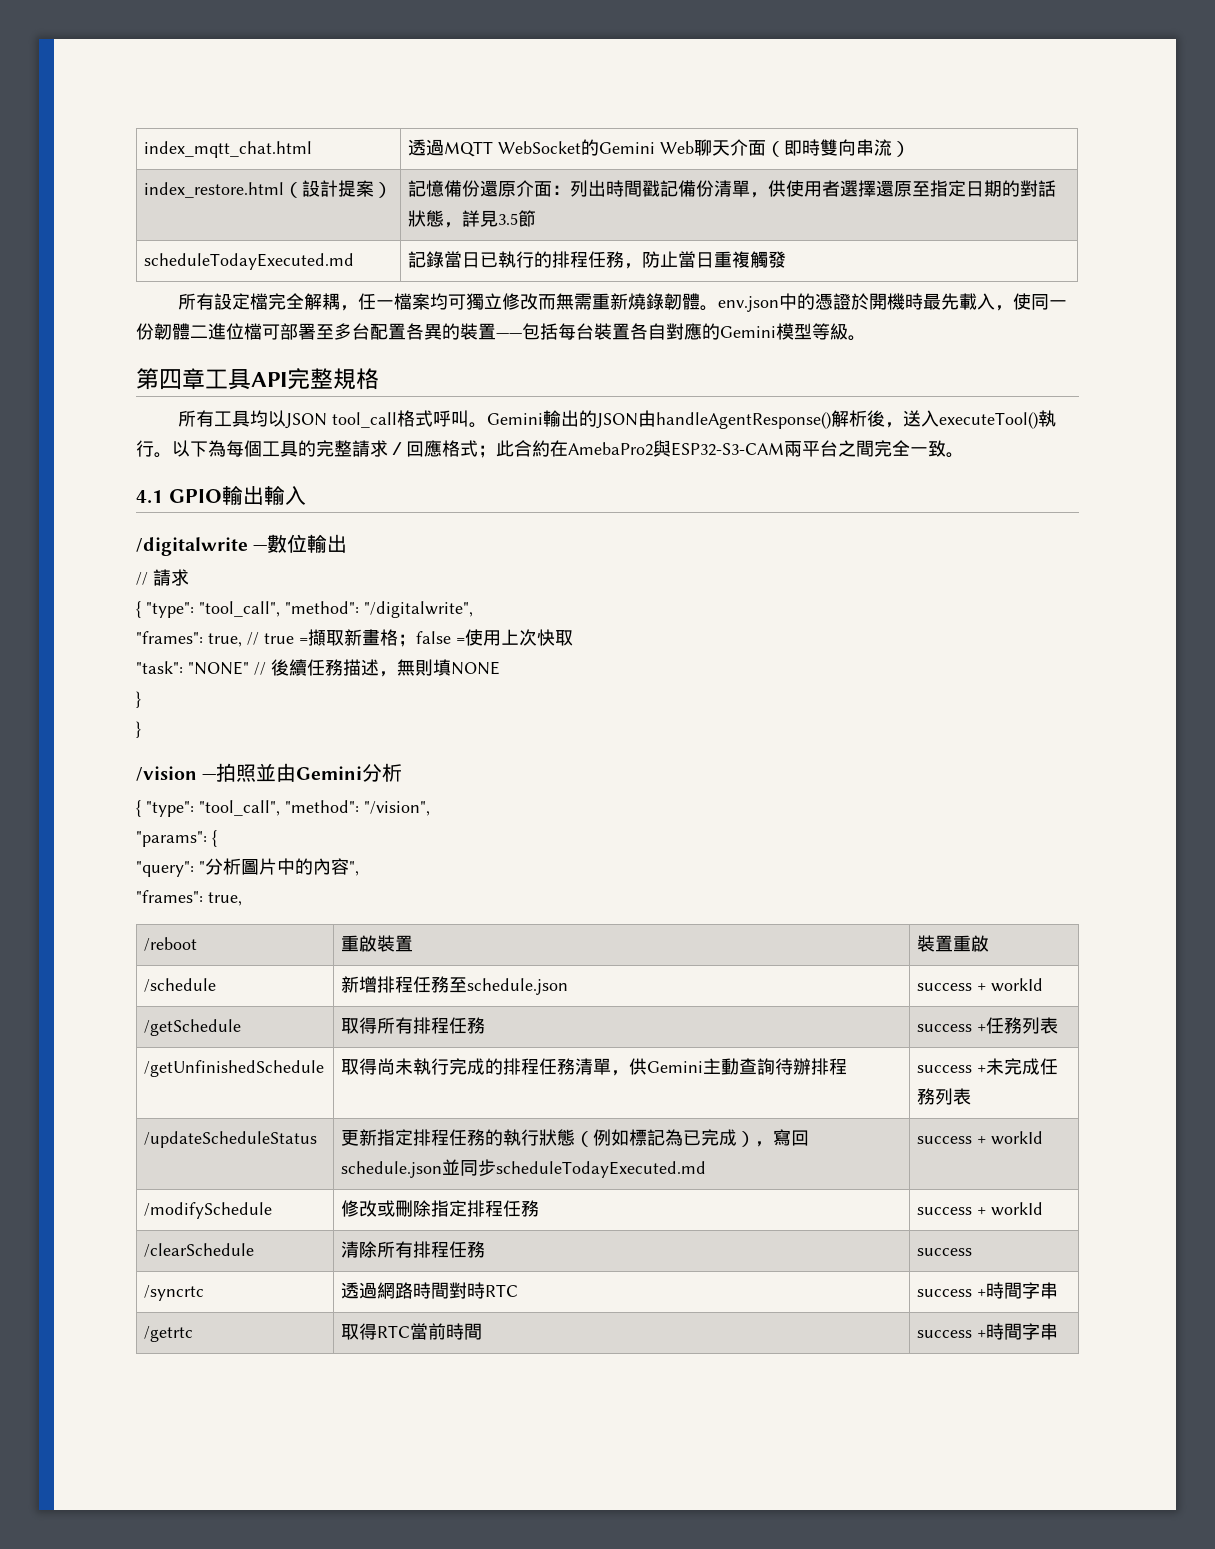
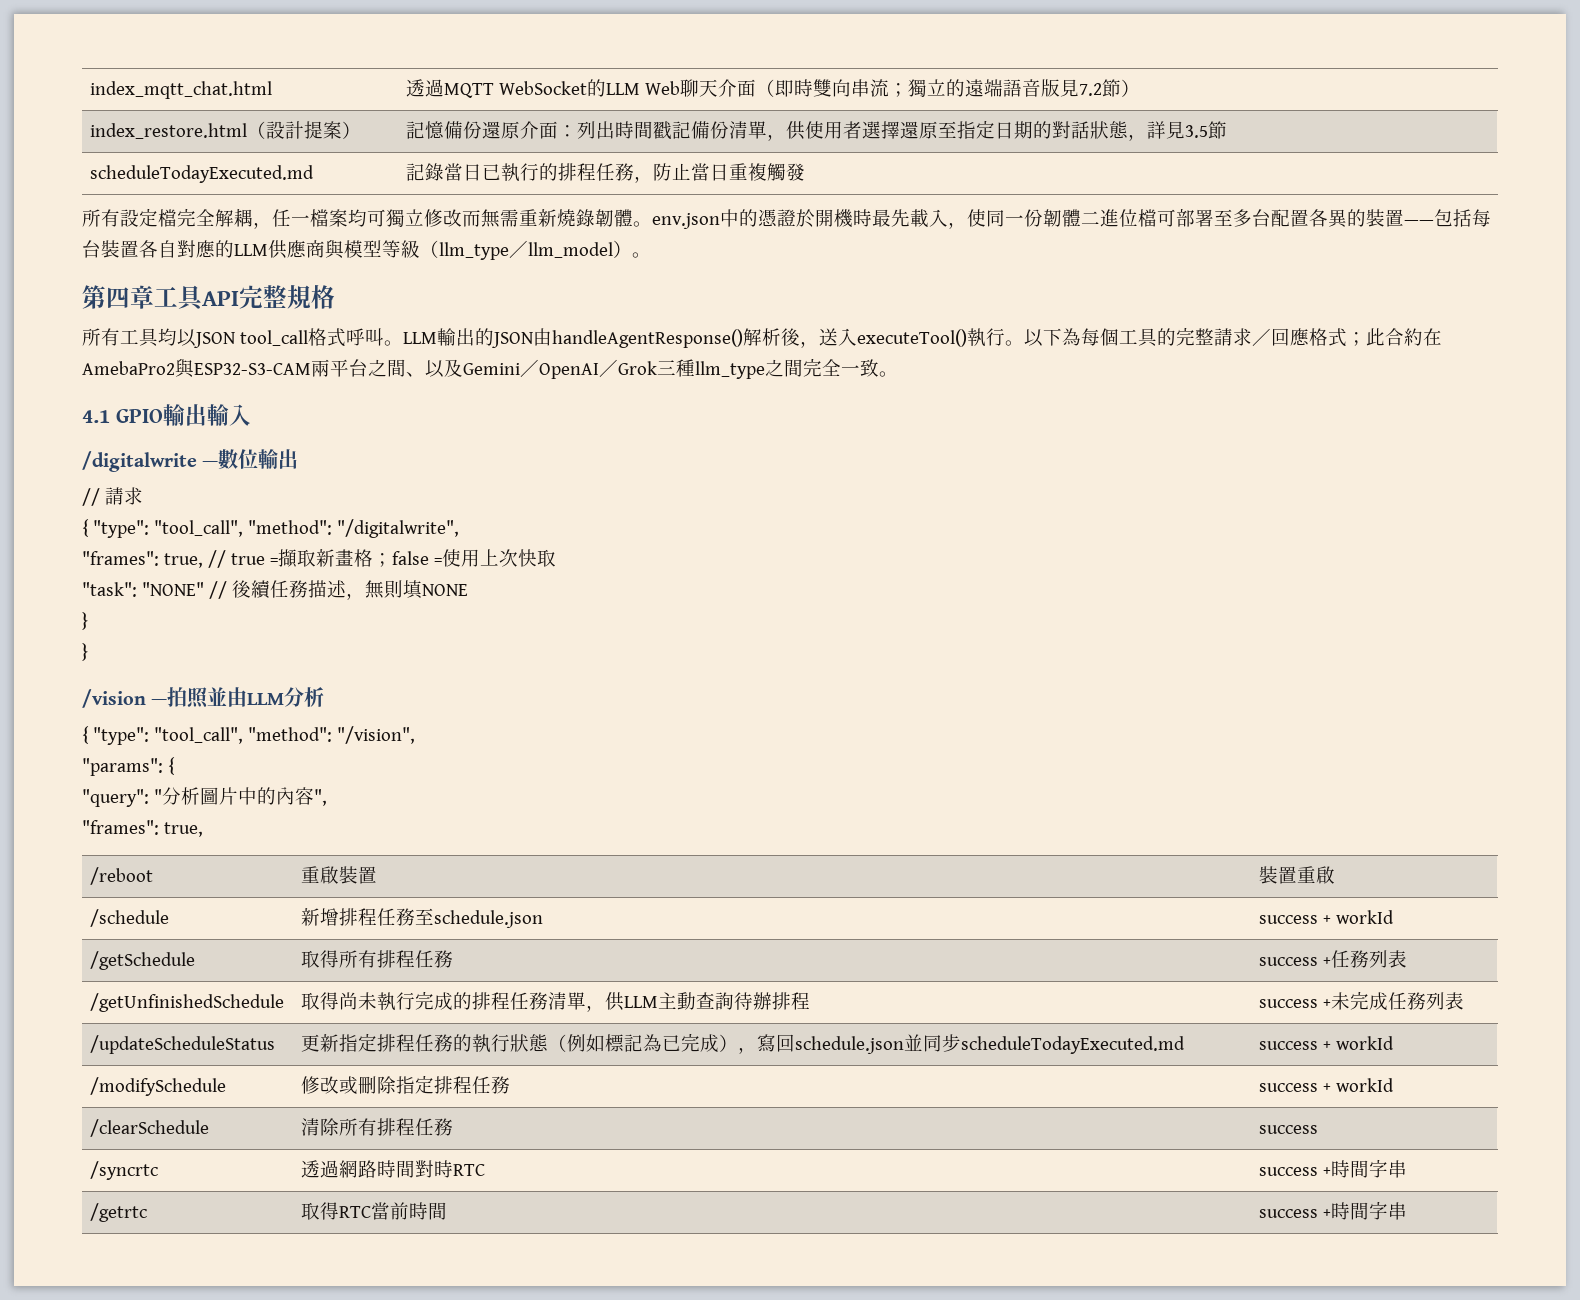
[599,142,656,154] Gemini -> [606,83,641,95] LLM
(893, 147) none -> [889,79,1122,97] ；獨立的遠端語音版見7.2節
[720,323,848,340] Gemini模型等級 -> [234,239,632,260] LLM供應商與模型等級（llm_type／llm_model）
[487,413,544,425] Gemini -> [402,332,437,344] LLM
(874, 448) none -> [406,359,803,379] 、以及Gemini／OpenAI／Grok三種llm_type之間
[296,766,363,780] Gemini -> [247,693,285,705] LLM
[647,1061,704,1073] Gemini -> [624,996,659,1008] LLM

